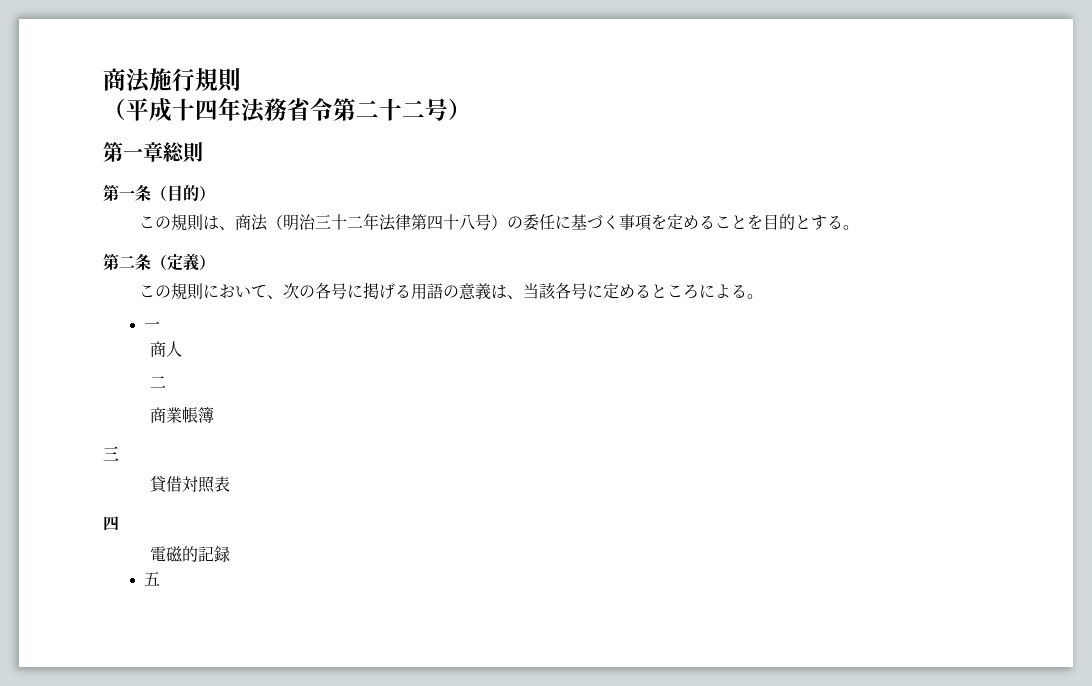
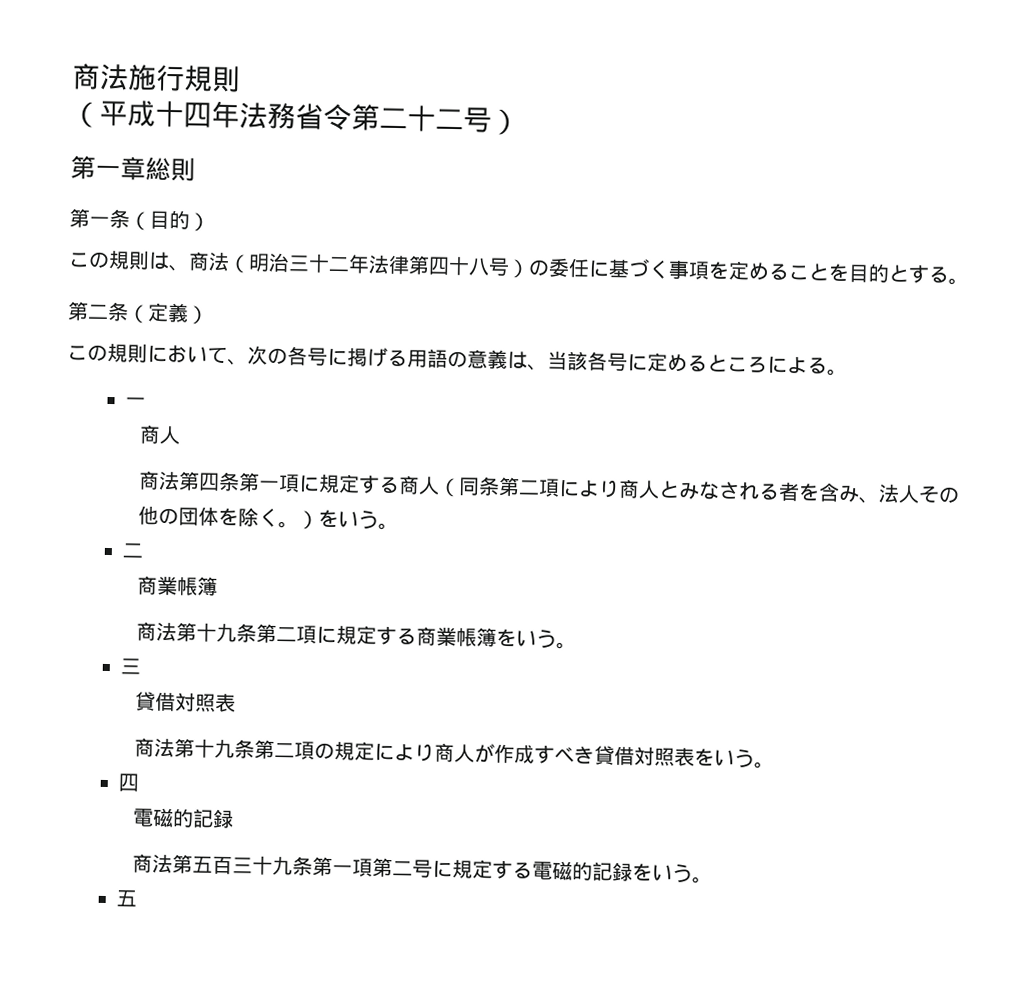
[149,376,166,388] [149,406,214,424] [103,446,119,461] [149,476,230,493] [103,516,119,531] [149,546,230,563] 二 // 商業帳簿 // 三 // 貸借対照表 // 四 // 電磁的記録 -> [138,470,961,504] [138,505,400,531] [122,543,145,558] [137,575,219,596] [136,621,578,650] [120,658,142,675] [135,691,237,713] [134,737,776,769] [118,773,140,792] [133,807,235,829] [132,853,714,884] 商法第四条第一項に規定する商人（同条第二項により商人とみなされる者を含み、法人その他の団体を除く。）をいう。 // 二 // 商業帳簿 // 商法第十九条第二項に規定する商業帳簿をいう。 // 三 // 貸借対照表 // 商法第十九条第二項の規定により商人が作成すべき貸借対照表をいう。 // 四 // 電磁的記録 // 商法第五百三十九条第一項第二号に規定する電磁的記録をいう。

